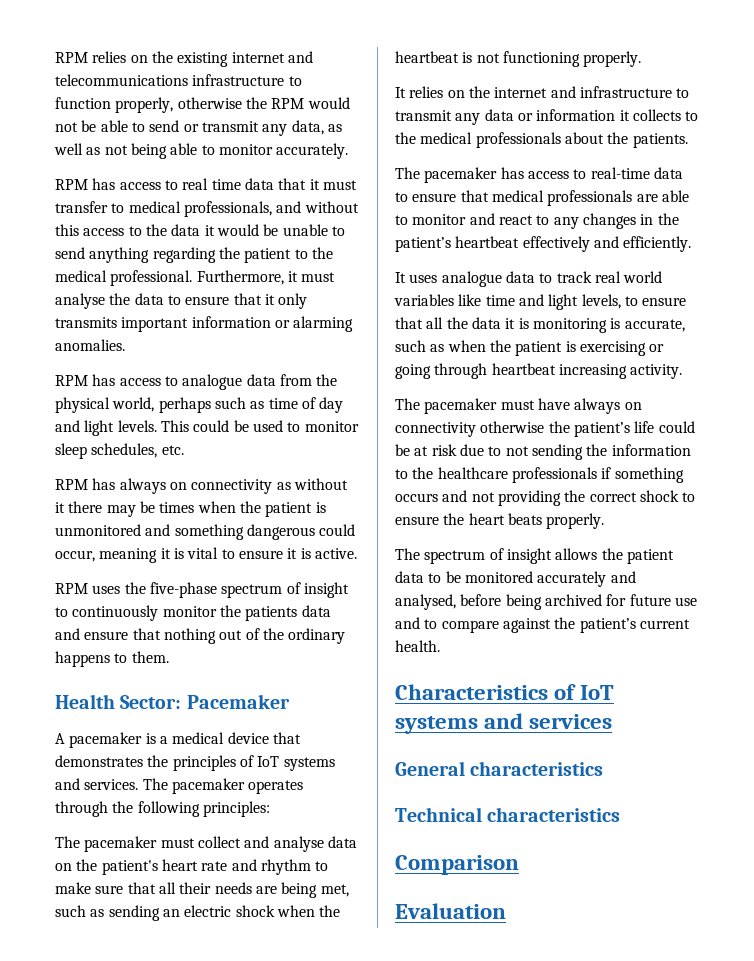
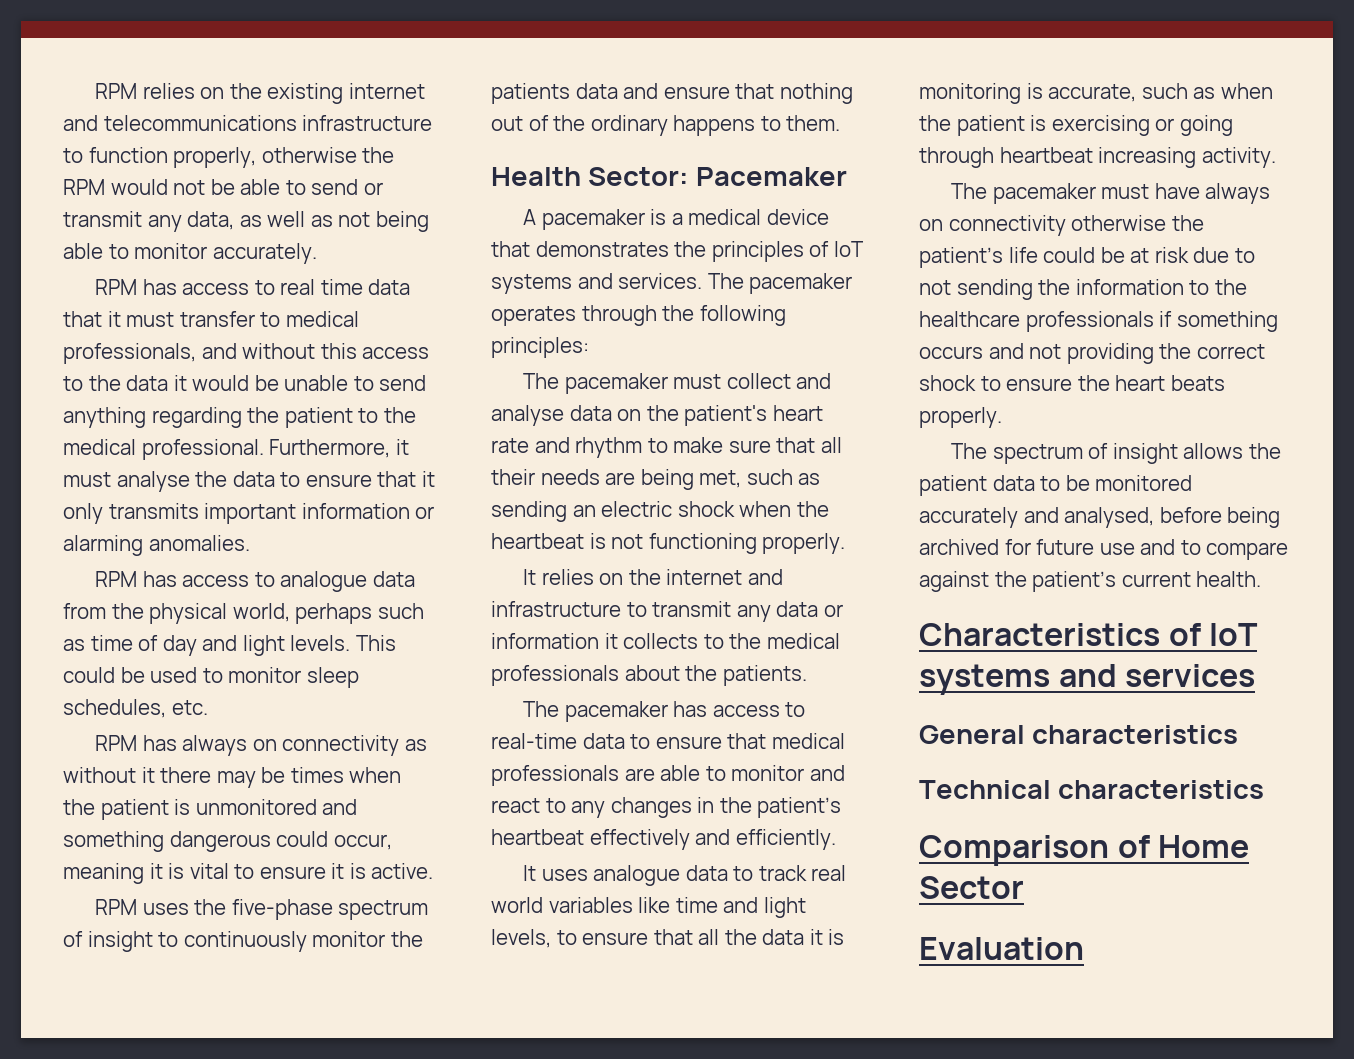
(519, 865) none -> [1117,835,1250,858] [919,876,1024,899] of Home Sector

